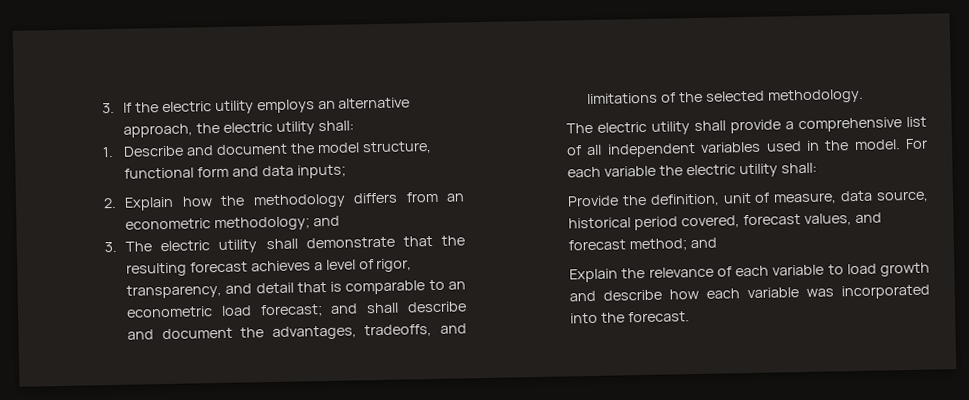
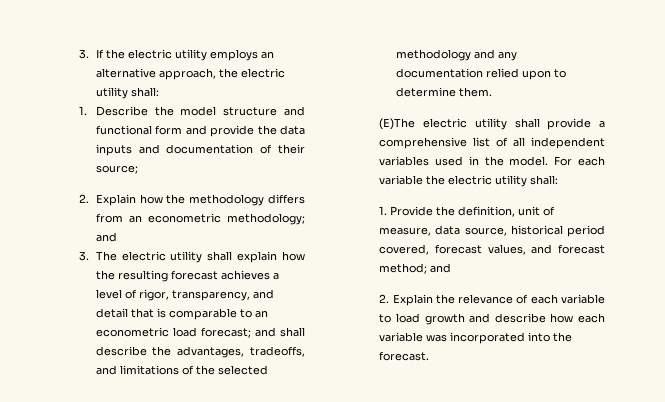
[185,141,432,156] [123,164,346,179] and document the model structure, functional form and data inputs; -> [154,106,305,116] [95,125,305,137] [95,144,305,156] [95,165,138,174] the model structure and functional form and provide the data inputs and documentation of their source;
[305,235,433,249] demonstrate that -> [237,251,305,263] explain how
[126,327,233,340] and document -> (147, 351) none
[766,88,864,104] [565,122,593,134] methodology. // The -> [395,49,517,61] [395,68,566,80] [395,87,492,97] [379,118,416,130] methodology and any documentation relied upon to determine them. // (E)The
(817, 168) none -> [379,206,388,215] 1.
(717, 243) none -> [379,294,390,303] 2.

